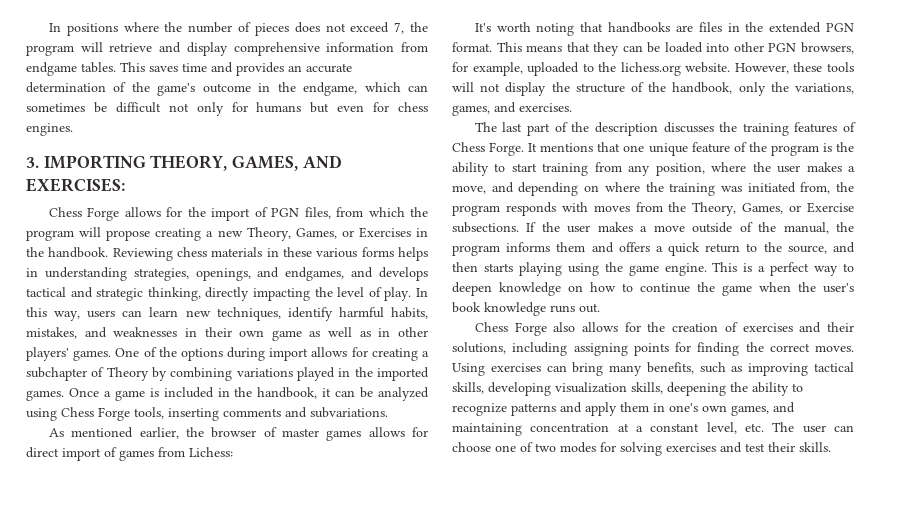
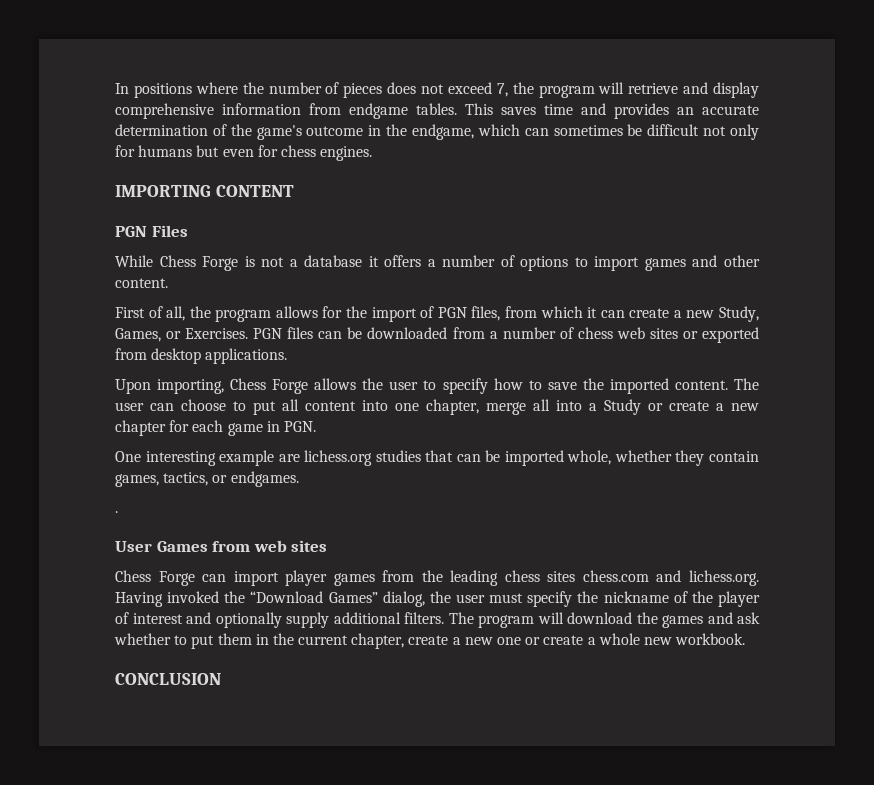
[26,155,342,171] [26,178,125,192] [48,207,120,221] 3. IMPORTING THEORY, GAMES, AND EXERCISES: // Chess Forge -> [115,185,294,197] [115,225,188,237] [115,255,760,271] [115,278,168,288] [115,306,272,322] IMPORTING CONTENT // PGN Files // While Chess Forge is not a database it offers a number of options to import games and other content. // First of all, the program
[409,207,428,217] [26,227,429,241] [26,247,428,261] [26,267,428,281] [26,287,429,301] [26,307,428,321] [26,327,428,341] [26,347,430,361] [26,367,429,381] [26,387,430,401] [26,407,388,421] [48,427,428,441] [26,447,233,461] [474,22,854,36] [452,42,854,56] [452,62,854,76] [452,82,854,96] [452,102,572,116] [474,122,856,136] [452,142,854,156] [452,162,855,176] [452,182,854,196] [452,202,854,216] [452,222,854,234] [452,242,855,256] [452,262,854,276] [452,282,854,296] [452,302,600,316] [474,322,854,336] [452,342,854,356] [452,362,854,376] [452,382,803,396] [452,402,795,416] [452,422,854,436] [452,442,831,456] the program will propose creating a new Theory, Games, or Exercises in the handbook. Reviewing chess materials in these various forms helps in understanding strategies, openings, and endgames, and develops tactical and strategic thinking, directly impacting the level of play. In this way, users can learn new techniques, identify harmful habits, mistakes, and weaknesses in their own game as well as in other players' games. One of the options during import allows for creating a subchapter of Theory by combining variations played in the imported games. Once a game is included in the handbook, it can be analyzed using Chess Forge tools, inserting comments and subvariations. // As mentioned earlier, the browser of master games allows for direct import of games from Lichess: // It's worth noting that handbooks are files in the extended PGN format. This means that they can be loaded into other PGN browsers, for example, uploaded to the lichess.org website. However, these tools will not display the structure of the handbook, only the variations, games, and exercises. // The last part of the description discusses the training features of Chess Forge. It mentions that one unique feature of the program is the ability to start training from any position, where the user makes a move, and depending on where the training was initiated from, the program responds with moves from the Theory, Games, or Exercise subsections. If the user makes a move outside of the manual, the program informs them and offers a quick return to the source, and then starts playing using the game engine. This is a perfect way to deepen knowledge on how to continue the game when the user's book knowledge runs out. // Chess Forge also allows for the creation of exercises and their solutions, including assigning points for finding the correct moves. Using exercises can bring many benefits, such as improving tactical skills, developing visualization skills, deepening the ability to recognize patterns and apply them in one's own games, and maintaining concentration at a constant level, etc. The user can choose one of two modes for solving exercises and test their skills. -> [587,306,759,322] [115,327,759,343] [115,348,288,364] [115,378,759,394] [115,399,759,415] [115,420,316,436] [115,450,760,466] [115,471,299,487] [115,511,118,513] [115,540,328,552] [115,570,760,586] [115,591,760,607] [115,612,760,628] [114,633,746,649] [115,673,221,685] it can create a new Study, Games, or Exercises. PGN files can be downloaded from a number of chess web sites or exported from desktop applications. // Upon importing, Chess Forge allows the user to specify how to save the imported content. The user can choose to put all content into one chapter, merge all into a Study or create a new chapter for each game in PGN. // One interesting example are lichess.org studies that can be imported whole, whether they contain games, tactics, or endgames. // . // User Games from web sites // Chess Forge can import player games from the leading chess sites chess.com and lichess.org. Having invoked the “Download Games” dialog, the user must specify the nickname of the player of interest and optionally supply additional filters. The program will download the games and ask whether to put them in the current chapter, create a new one or create a whole new workbook. // CONCLUSION

